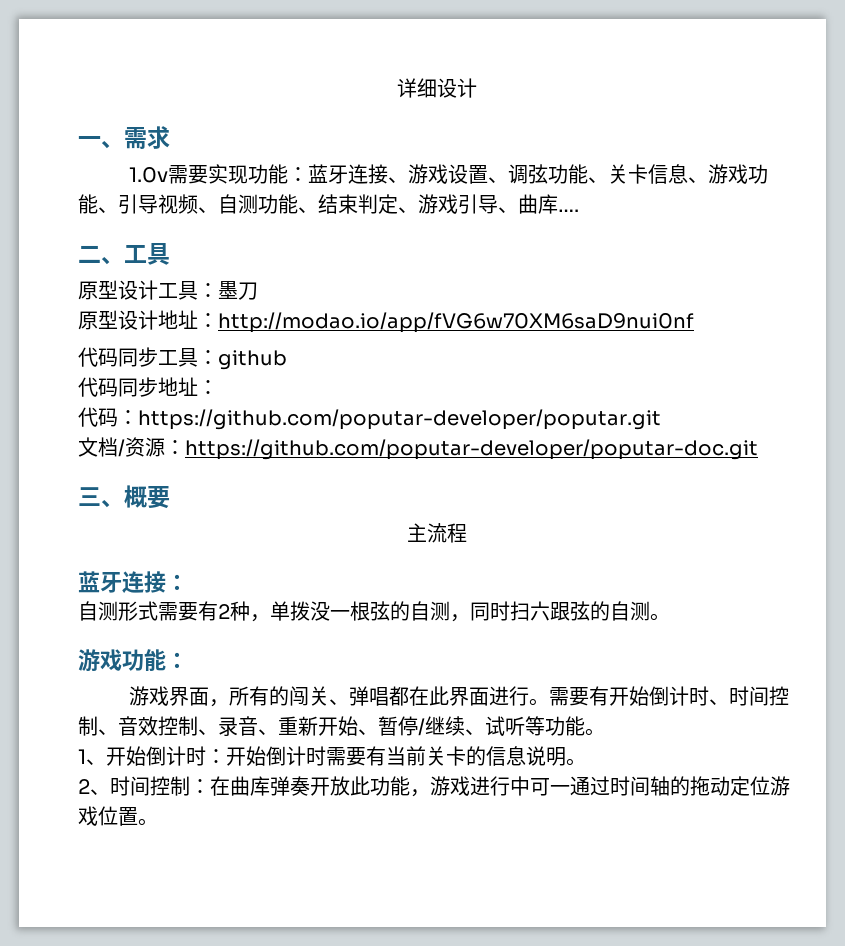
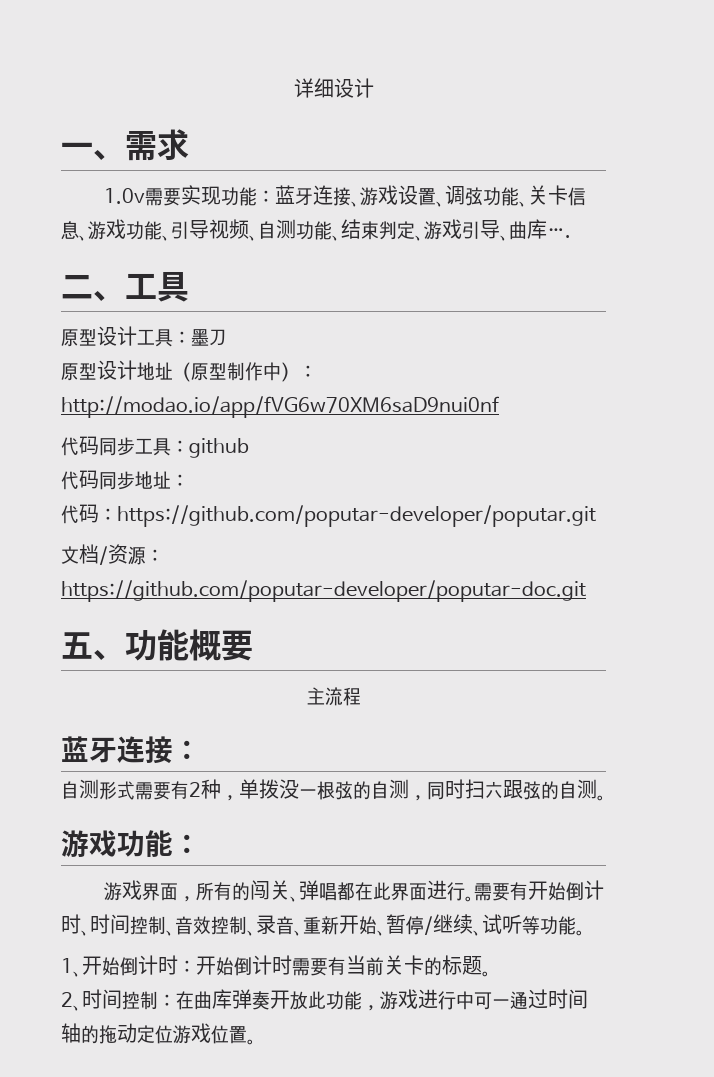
(198, 319) none -> [173,362,299,382] （原型制作中）
[78,487,124,508] 三、 -> [61,629,189,661] 五、功能
[486,746,566,766] 信息说明 -> [442,955,482,975] 标题

